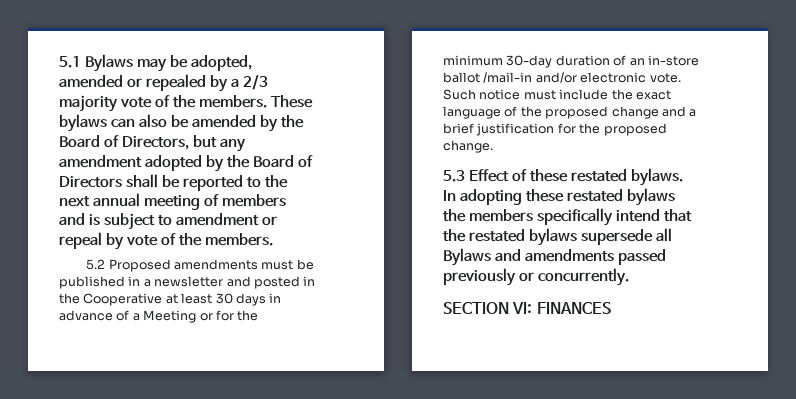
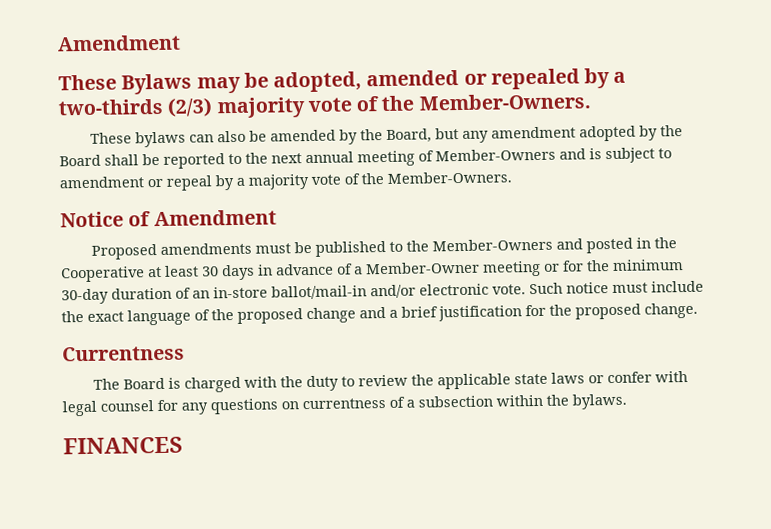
[59,56,81,68] 5.1 -> [57,34,181,52] [58,74,117,91] Amendment // These
[243,75,269,90] [59,95,268,112] 2/3 majority vote of the members. -> [58,93,591,119] two-thirds (2/3) majority vote of the Member-Owners. //
[59,135,190,150] Board of Directors, -> [386,128,433,143] Board,
[298,155,314,168] [59,176,122,188] of Directors -> (101, 160) none
[222,194,287,207] members -> [435,148,556,162] Member-Owners
[126,233,274,246] [86,259,106,270] vote of the members. // 5.2 -> [236,171,512,190] [60,209,277,228] a majority vote of the Member-Owners. // Notice of Amendment //
[128,276,224,287] in a newsletter -> [389,238,554,252] to the Member-Owners
[143,310,197,323] Meeting -> [365,260,541,277] Member-Owner meeting
[443,72,533,83] ballot /mail-in -> [271,285,367,300] ballot/mail-in
[443,168,684,186] [443,188,676,206] [443,208,693,226] [443,228,673,246] [443,248,667,266] [443,268,630,286] [443,302,533,314] 5.3 Effect of these restated bylaws. In adopting these restated bylaws the members specifically intend that the restated bylaws supersede all Bylaws and amendments passed previously or concurrently. // SECTION VI: -> [62,345,185,362] [93,370,689,393] [62,393,627,417] Currentness // The Board is charged with the duty to review the applicable state laws or confer with legal counsel for any questions on currentness of a subsection within the bylaws. //

